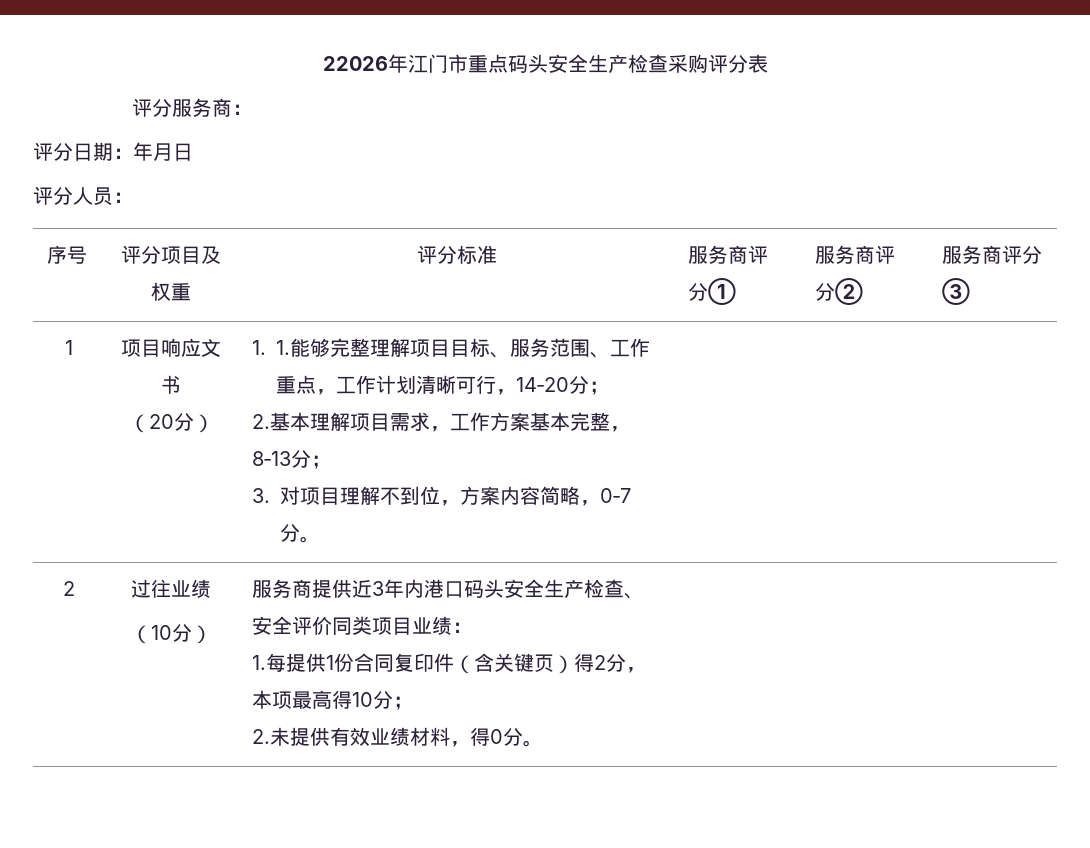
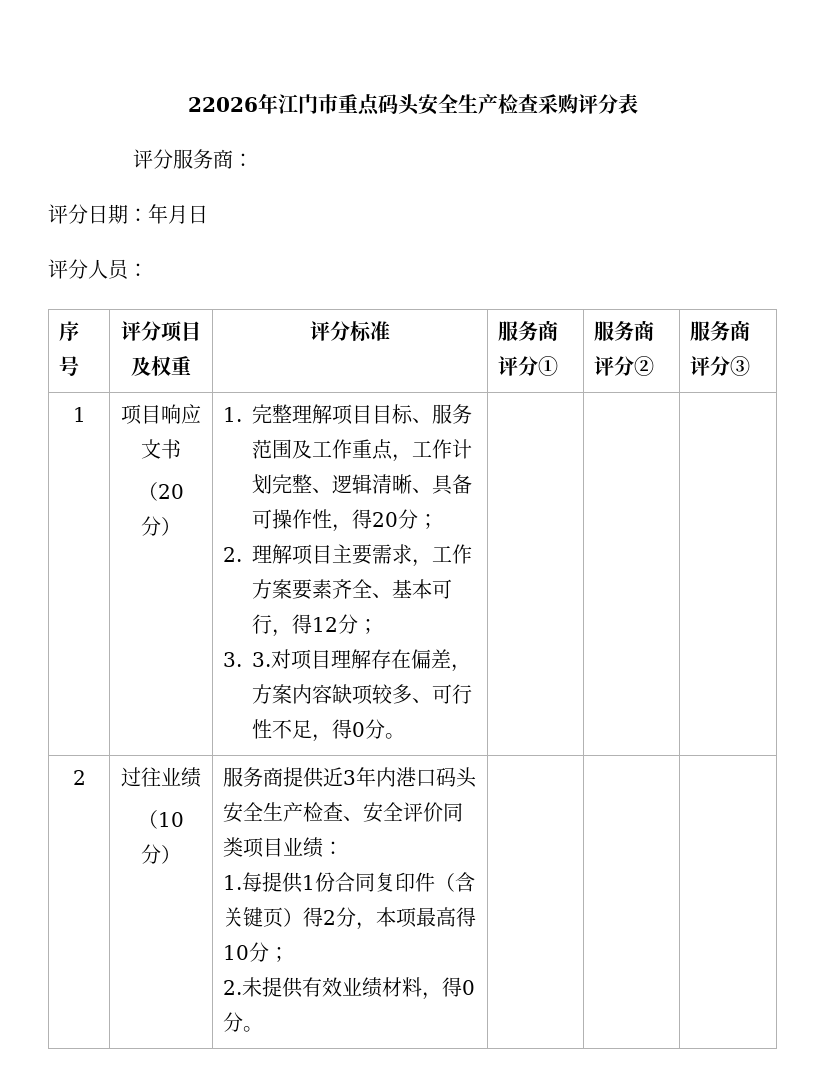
[276,338,331,357] 1.能够 -> (243, 414) none
[590,352,611,358] 、 -> [292,440,313,459] 及
[416,375,610,395] [252,412,391,431] 清晰可行，14‑20分； // 2.基本理解项目 -> [272,474,473,495] [252,509,439,532] [223,544,373,565] 完整、逻辑清晰、具备可操作性，得20分； // 2.理解项目主要
[530,412,631,432] [252,451,292,466] 基本完整，8‑13 -> [292,579,453,600] [252,614,339,637] 要素齐全、基本可行，得12
(271, 495) none -> [252,652,272,667] 3.
[380,486,441,505] 不到位 -> [371,649,452,669] 存在偏差
[540,486,632,506] 简略，0‑7 -> [332,684,473,705] [252,719,366,742] 缺项较多、可行性不足，得0

